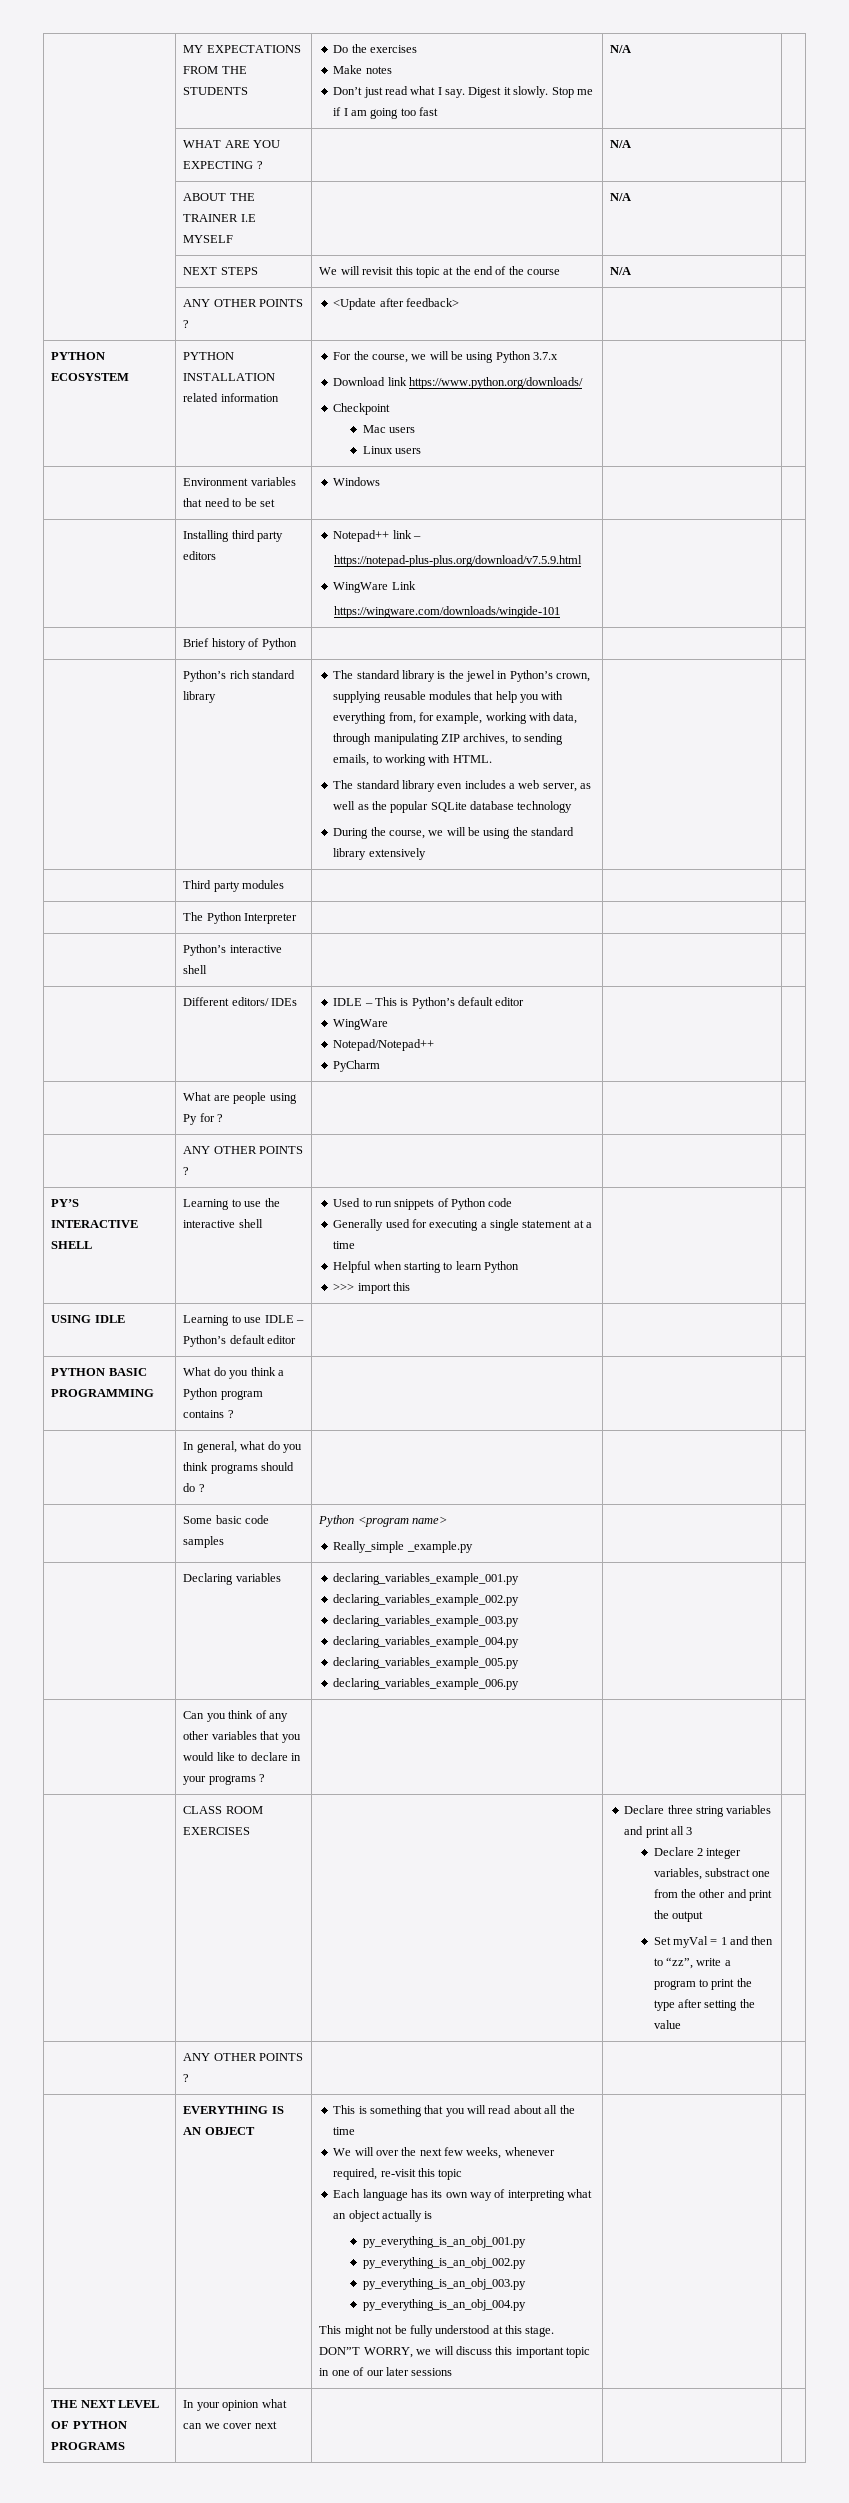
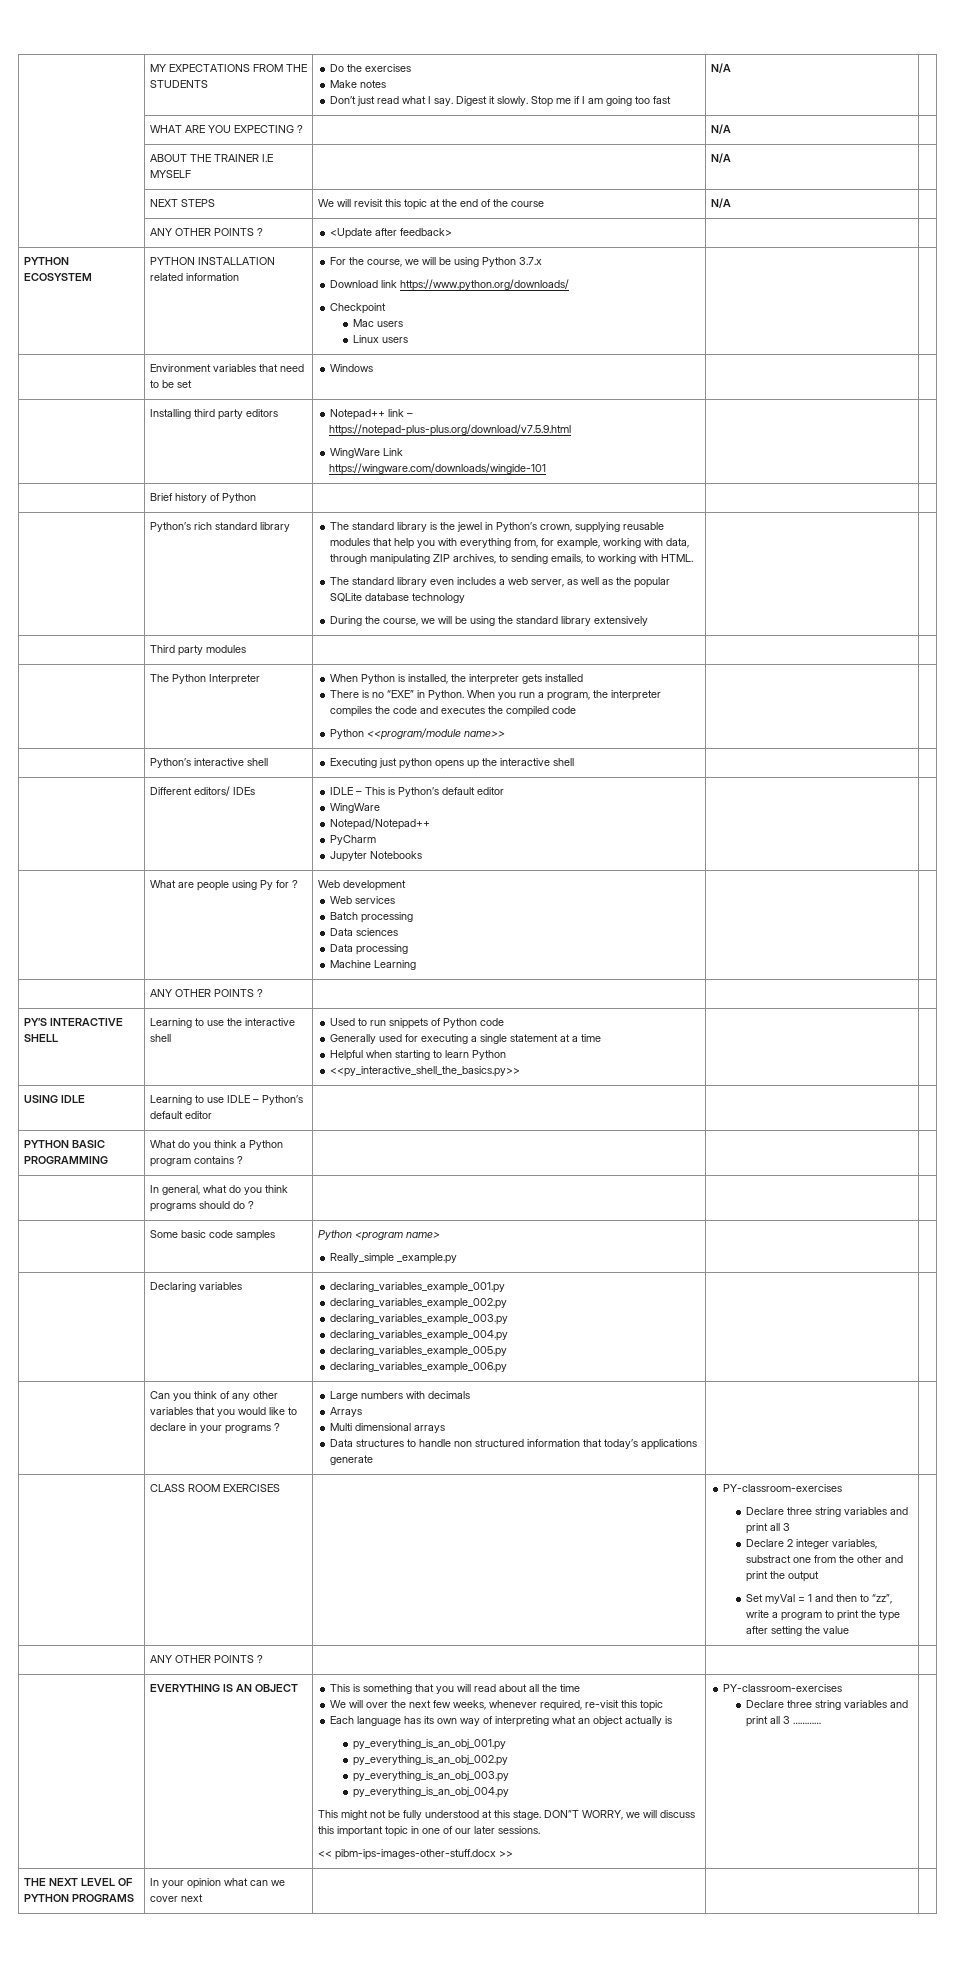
[183,944,282,956] [183,965,208,974] | | // | Python’s interactive shell | -> [329,674,583,685] [329,690,661,701] [329,706,576,717] [329,728,505,740] [149,758,268,768] [329,758,574,769] When Python is installed, the interpreter gets installed // There is no “EXE” in Python. When you run a program, the interpreter compiles the code and executes the compiled code // Python <<program/module name>> | | // | Python’s interactive shell | Executing just python opens up the interactive shell
(381, 1066) none -> [329,851,422,862] // Jupyter Notebooks
(224, 1118) none -> [317,880,406,891] [329,896,395,904] [329,912,413,923] [329,928,398,936] [329,944,408,955] [329,960,416,970] Web development // Web services // Batch processing // Data sciences // Data processing // Machine Learning
[333,1282,410,1294] >>> import this -> [329,1066,520,1077] <<py_interactive_shell_the_basics.py>>
(266, 1778) none -> [329,1391,470,1401] [329,1407,362,1417] [329,1423,445,1433] [329,1439,697,1450] [329,1455,373,1465] Large numbers with decimals // Arrays // Multi dimensional arrays // Data structures to handle non structured information that today’s applications generate
(251, 1831) none -> [722,1484,842,1492] PY-classroom-exercises //
[411,2368,453,2376] sessions | -> [497,1826,540,1834] [317,1849,513,1860] [722,1684,842,1692] [745,1700,908,1710] [745,1716,821,1727] sessions. // << pibm-ips-images-other-stuff.docx >> | PY-classroom-exercises // Declare three string variables and print all 3 …………

